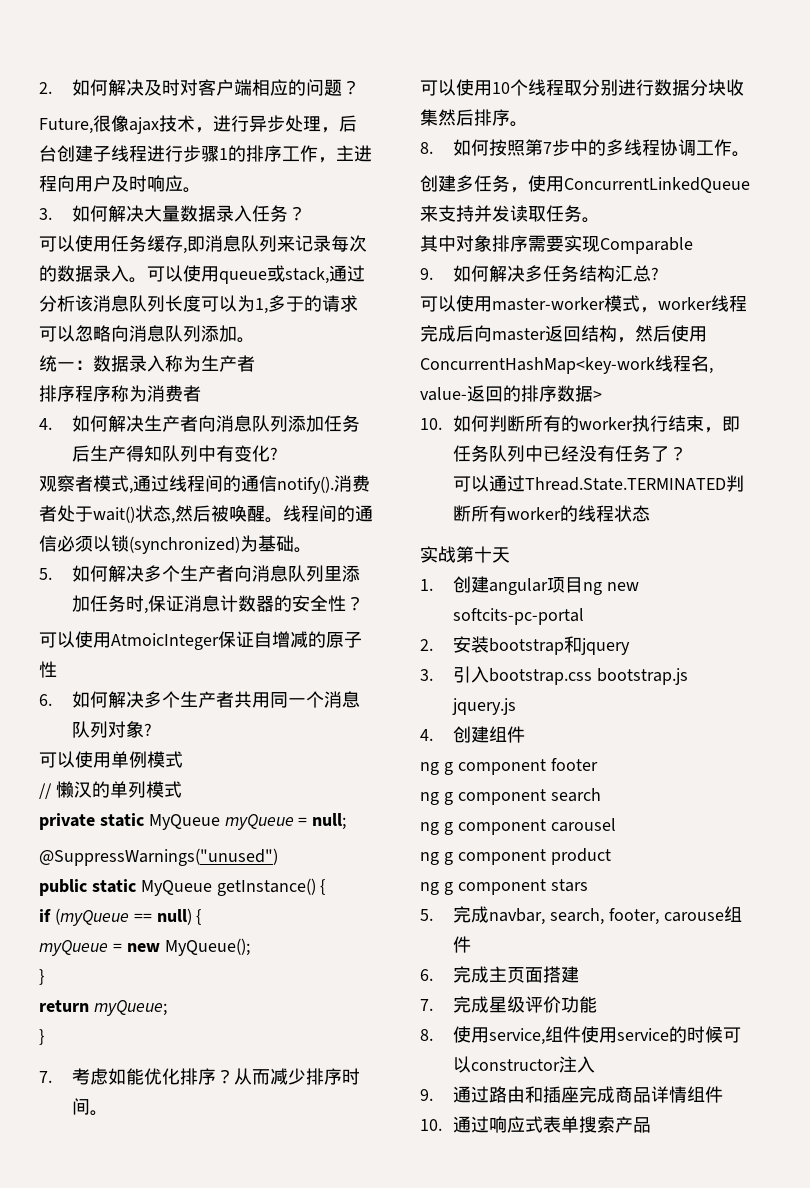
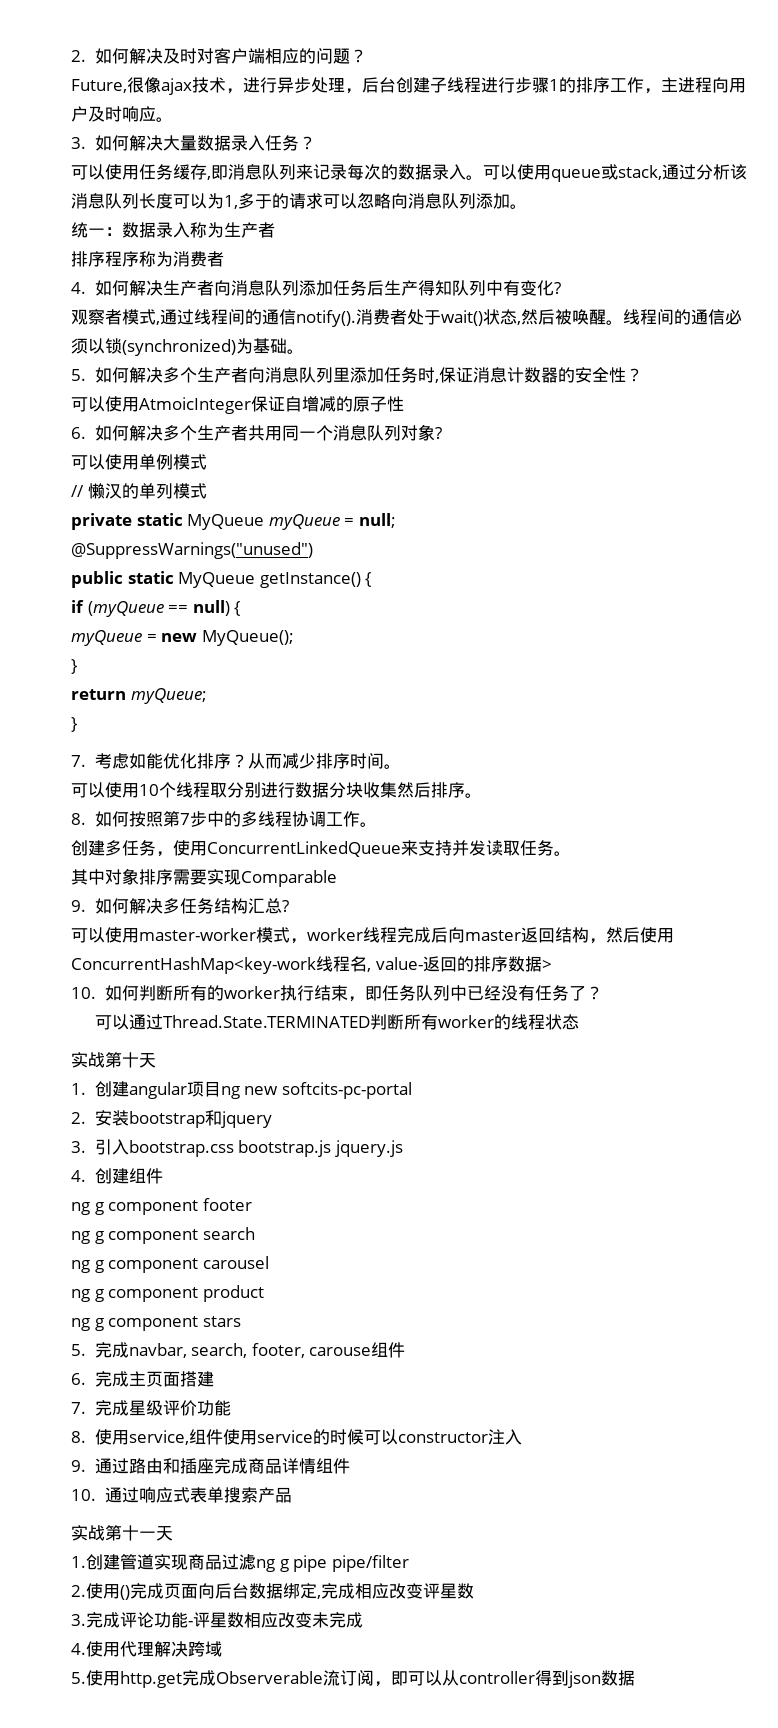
(652, 1125) none -> [71,1525,173,1541] [71,1554,409,1572] [71,1583,474,1600] [71,1612,363,1628] [71,1641,222,1657] [71,1670,635,1688] // 实战第十一天 // 1.创建管道实现商品过滤ng g pipe pipe/filter // 2.使用()完成页面向后台数据绑定,完成相应改变评星数 // 3.完成评论功能-评星数相应改变未完成 // 4.使用代理解决跨域 // 5.使用http.get完成Observerable流订阅，即可以从controller得到json数据

